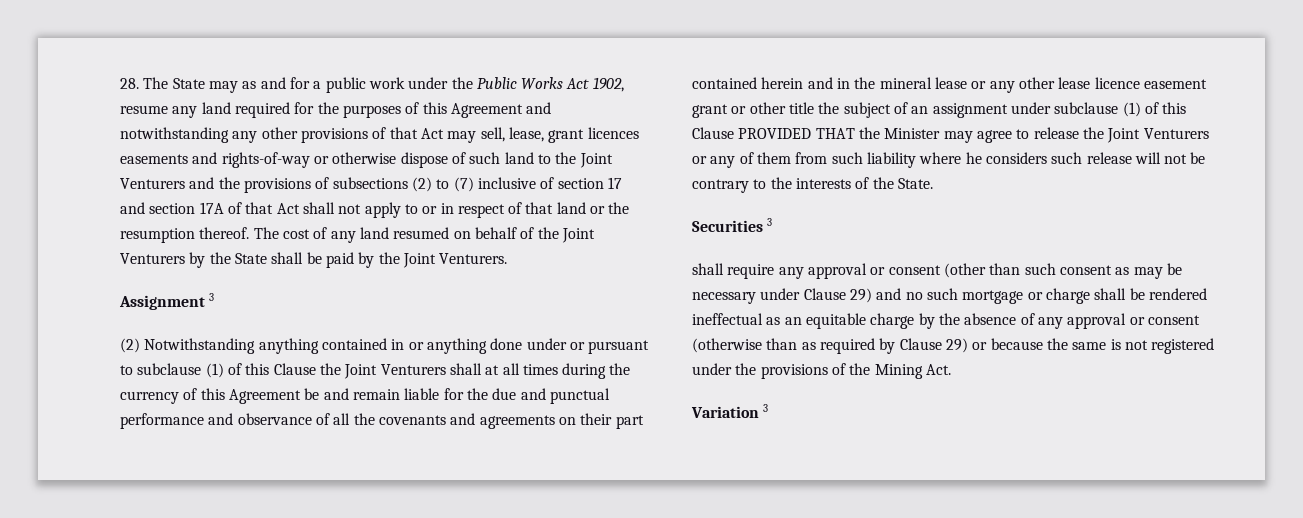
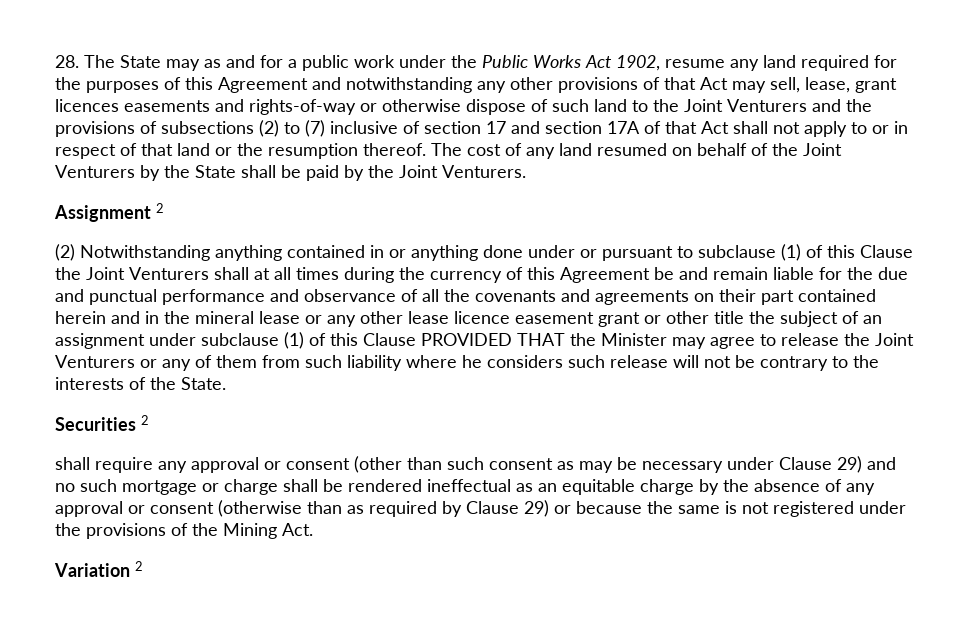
[209,293,215,301] 3 -> [156,203,164,213] 2
[767,218,773,226] 3 -> [141,415,149,425] 2
[763,404,769,412] 3 -> [135,561,143,571] 2

